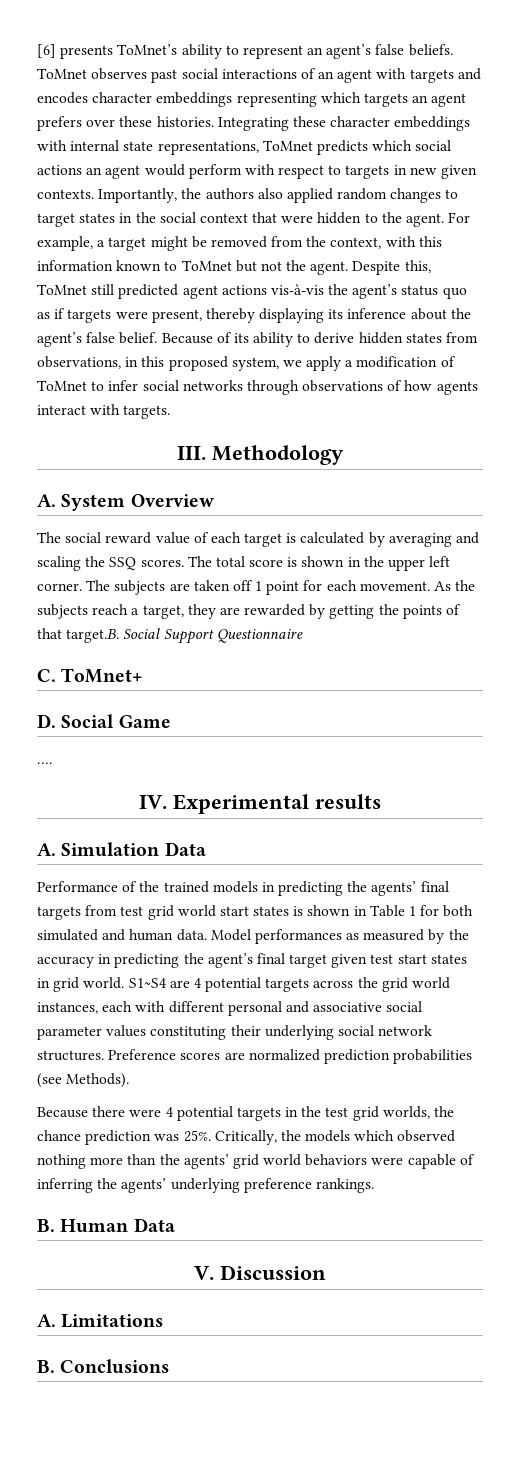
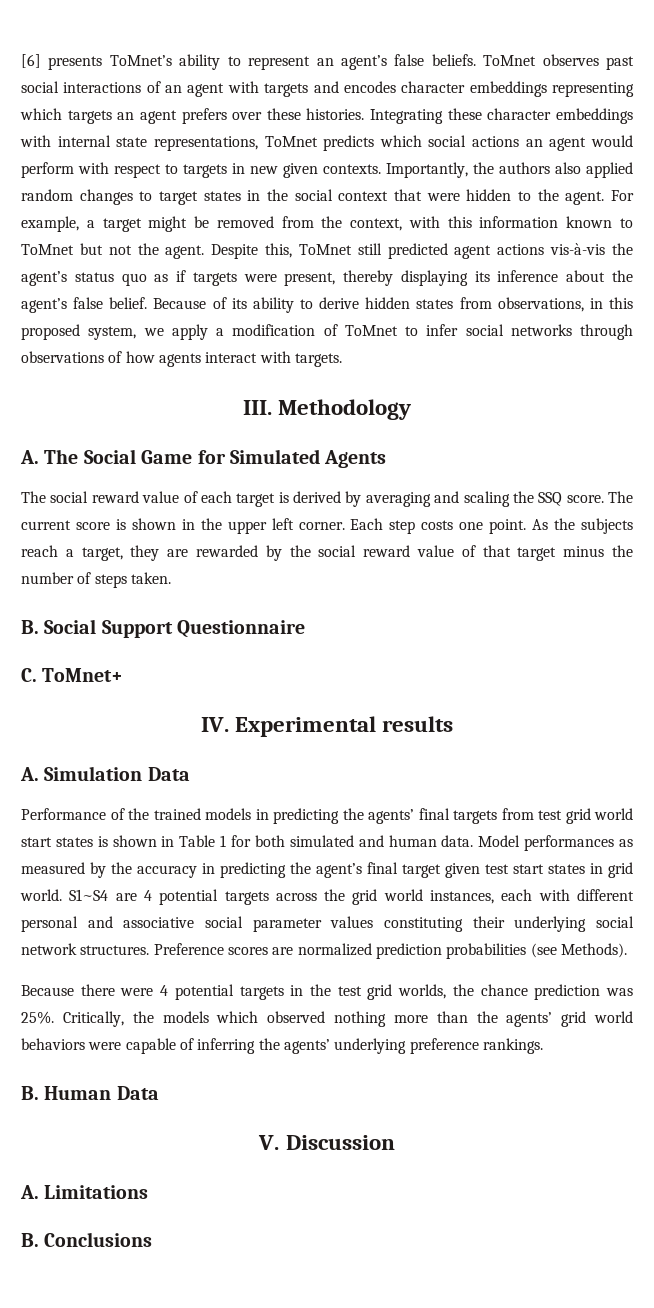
[61,494,214,511] System Overview -> [44,449,387,468] The Social Game for Simulated Agents
[300,532,365,544] calculated -> [293,491,341,503] derived
[140,556,245,567] scores. The total -> [566,491,633,503] [21,520,71,530] score. The current
[86,580,430,595] The subjects are taken off 1 point for each movement. -> [350,518,527,534] Each step costs one point.
[329,604,462,619] [37,628,120,643] getting the points of that target.B. -> [289,545,633,561] [21,572,171,588] [21,620,39,634] the social reward value of that target minus the number of steps taken. // B.
[37,714,171,728] [37,762,52,764] // D. Social Game // …. -> (124, 675) none

